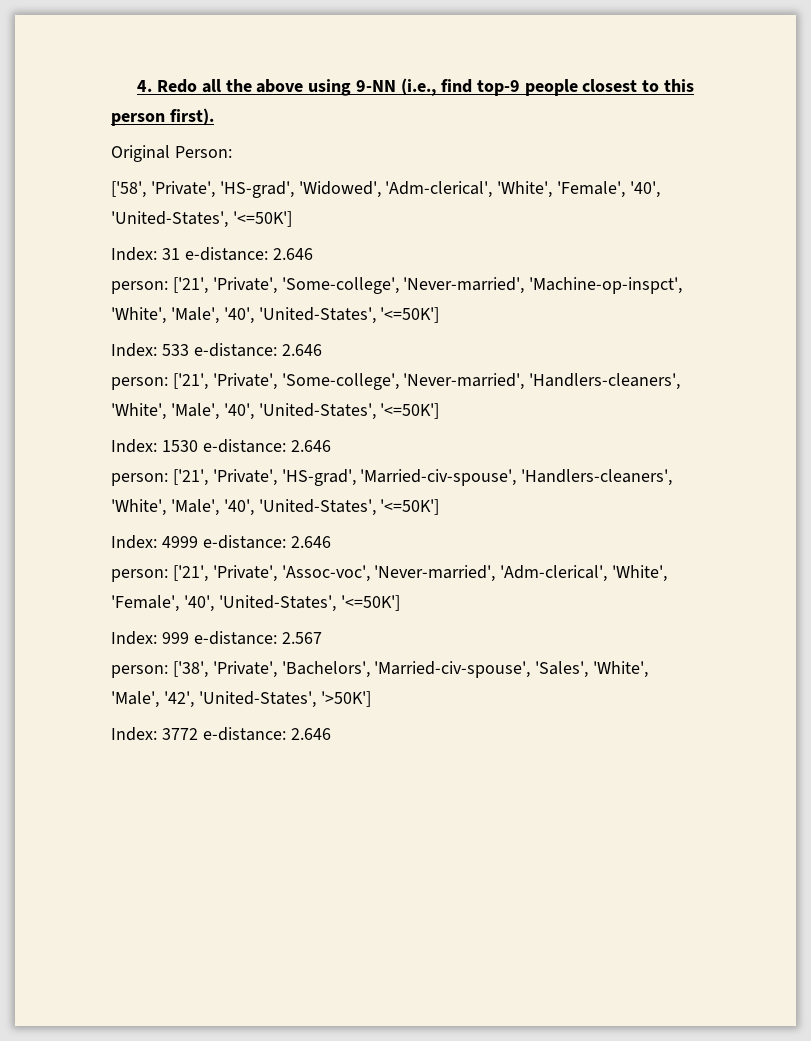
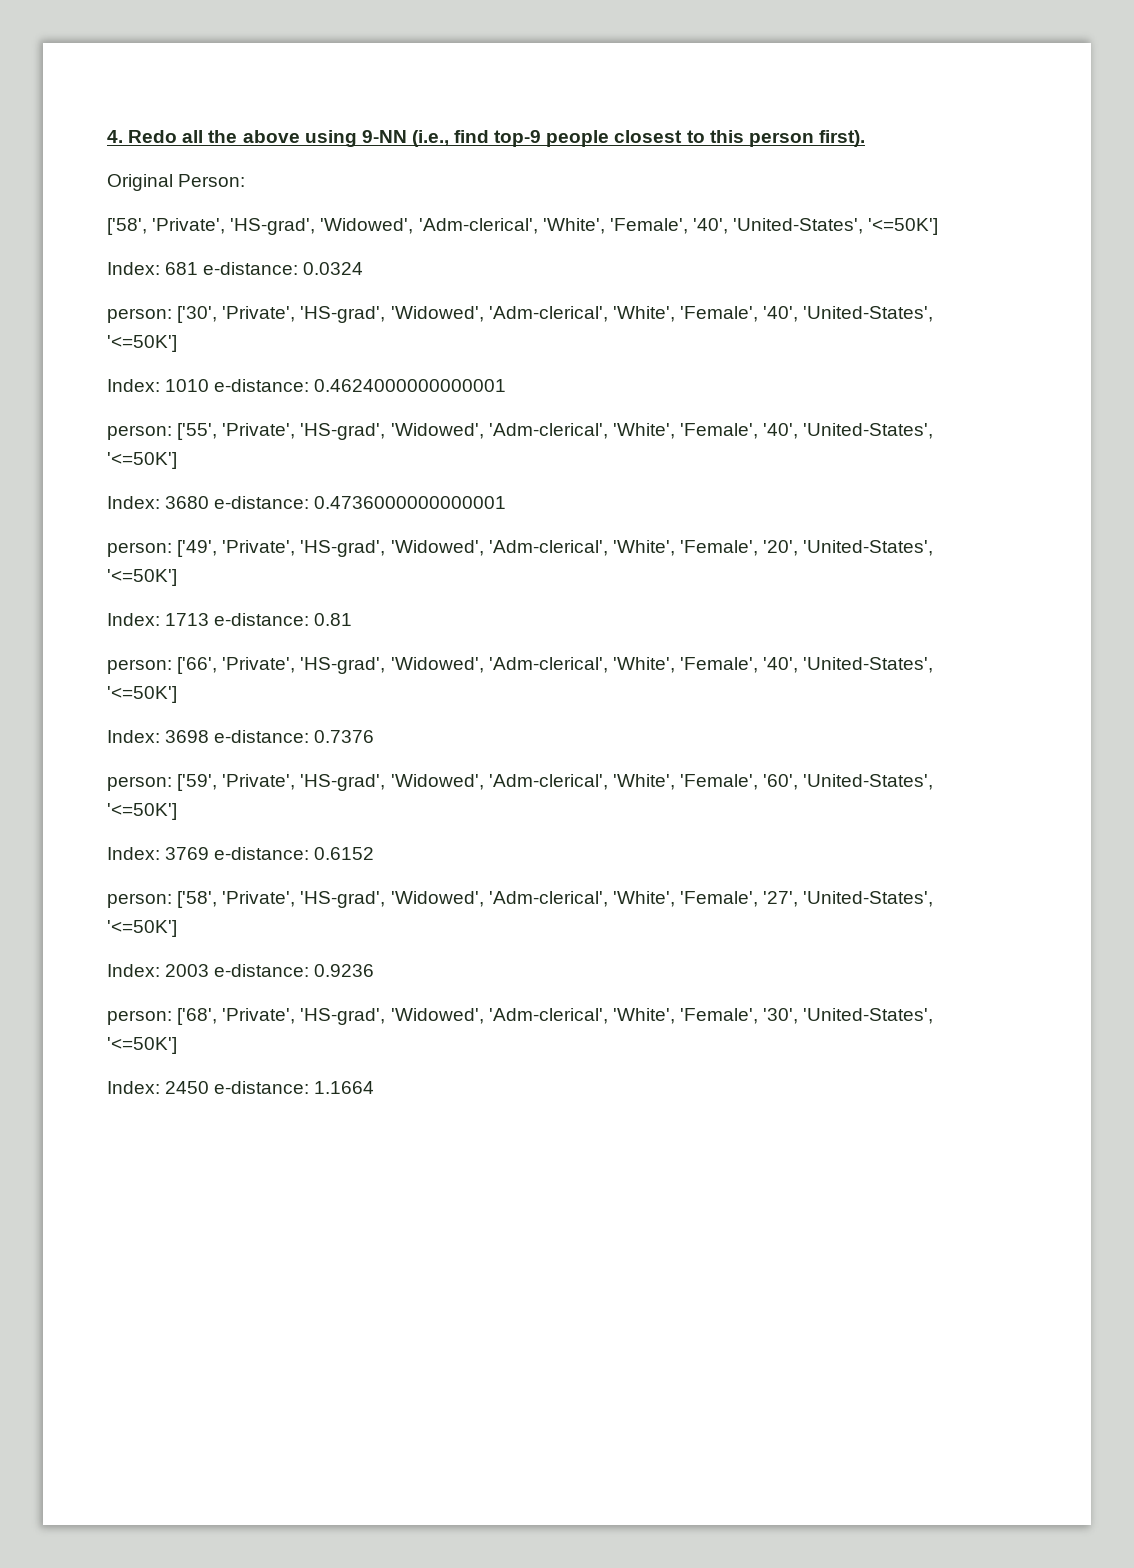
[161,247,313,261] [111,277,683,294] [111,307,440,324] [111,343,322,357] [111,373,681,390] [111,403,440,420] [111,439,331,453] [111,469,673,486] [111,499,440,516] [111,535,331,549] [111,565,668,582] [111,595,400,612] [111,631,322,645] [111,661,649,678] [111,691,371,708] [111,727,331,741] 31 e-distance: 2.646 // person: ['21', 'Private', 'Some-college', 'Never-married', 'Machine-op-inspct', 'White', 'Male', '40', 'United-States', '<=50K'] // Index: 533 e-distance: 2.646 // person: ['21', 'Private', 'Some-college', 'Never-married', 'Handlers-cleaners', 'White', 'Male', '40', 'United-States', '<=50K'] // Index: 1530 e-distance: 2.646 // person: ['21', 'Private', 'HS-grad', 'Married-civ-spouse', 'Handlers-cleaners', 'White', 'Male', '40', 'United-States', '<=50K'] // Index: 4999 e-distance: 2.646 // person: ['21', 'Private', 'Assoc-voc', 'Never-married', 'Adm-clerical', 'White', 'Female', '40', 'United-States', '<=50K'] // Index: 999 e-distance: 2.567 // person: ['38', 'Private', 'Bachelors', 'Married-civ-spouse', 'Sales', 'White', 'Male', '42', 'United-States', '>50K'] // Index: 3772 e-distance: 2.646 -> [165,262,364,275] [107,306,934,323] [107,335,177,352] [107,379,507,392] [107,423,934,440] [107,452,177,469] [107,496,507,509] [107,540,934,557] [107,569,177,586] [107,613,353,626] [107,657,934,674] [107,686,177,703] [107,730,375,743] [107,774,934,791] [107,803,177,820] [107,847,375,860] [107,891,934,908] [107,920,177,937] [107,964,375,977] [107,1008,934,1025] [107,1037,177,1054] [107,1081,375,1094] 681 e-distance: 0.0324 // person: ['30', 'Private', 'HS-grad', 'Widowed', 'Adm-clerical', 'White', 'Female', '40', 'United-States', '<=50K'] // Index: 1010 e-distance: 0.4624000000000001 // person: ['55', 'Private', 'HS-grad', 'Widowed', 'Adm-clerical', 'White', 'Female', '40', 'United-States', '<=50K'] // Index: 3680 e-distance: 0.4736000000000001 // person: ['49', 'Private', 'HS-grad', 'Widowed', 'Adm-clerical', 'White', 'Female', '20', 'United-States', '<=50K'] // Index: 1713 e-distance: 0.81 // person: ['66', 'Private', 'HS-grad', 'Widowed', 'Adm-clerical', 'White', 'Female', '40', 'United-States', '<=50K'] // Index: 3698 e-distance: 0.7376 // person: ['59', 'Private', 'HS-grad', 'Widowed', 'Adm-clerical', 'White', 'Female', '60', 'United-States', '<=50K'] // Index: 3769 e-distance: 0.6152 // person: ['58', 'Private', 'HS-grad', 'Widowed', 'Adm-clerical', 'White', 'Female', '27', 'United-States', '<=50K'] // Index: 2003 e-distance: 0.9236 // person: ['68', 'Private', 'HS-grad', 'Widowed', 'Adm-clerical', 'White', 'Female', '30', 'United-States', '<=50K'] // Index: 2450 e-distance: 1.1664

